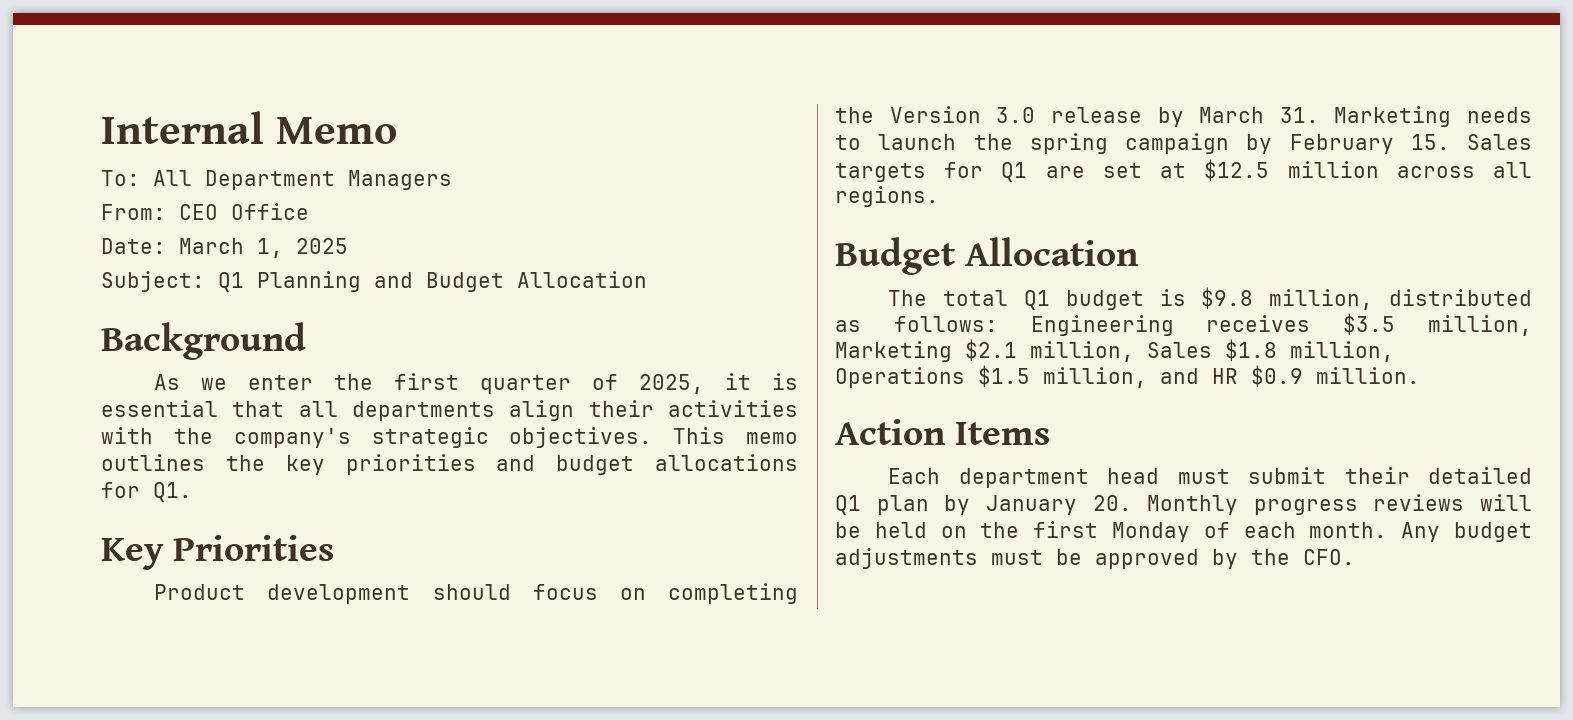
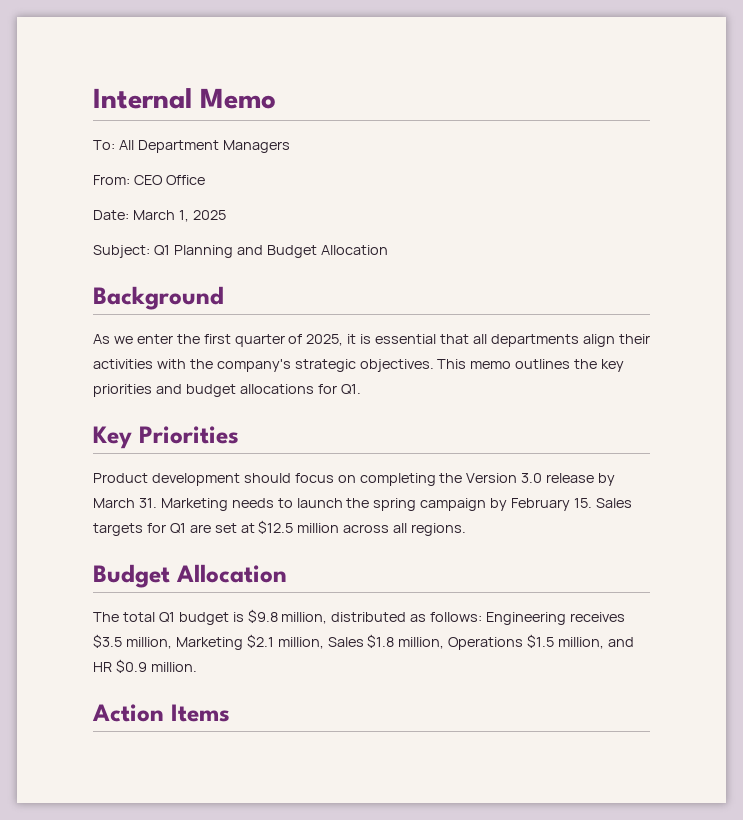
[888,467,1532,488] [835,494,1532,515] [835,521,1532,542] [835,548,1355,569] // Each department head must submit their detailed Q1 plan by January 20. Monthly progress reviews will be held on the first Monday of each month. Any budget adjustments must be approved by the CFO. -> (230, 713) none

